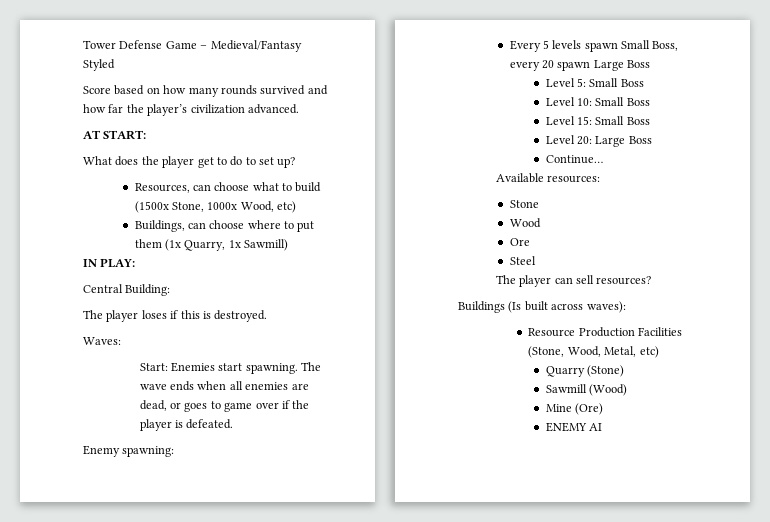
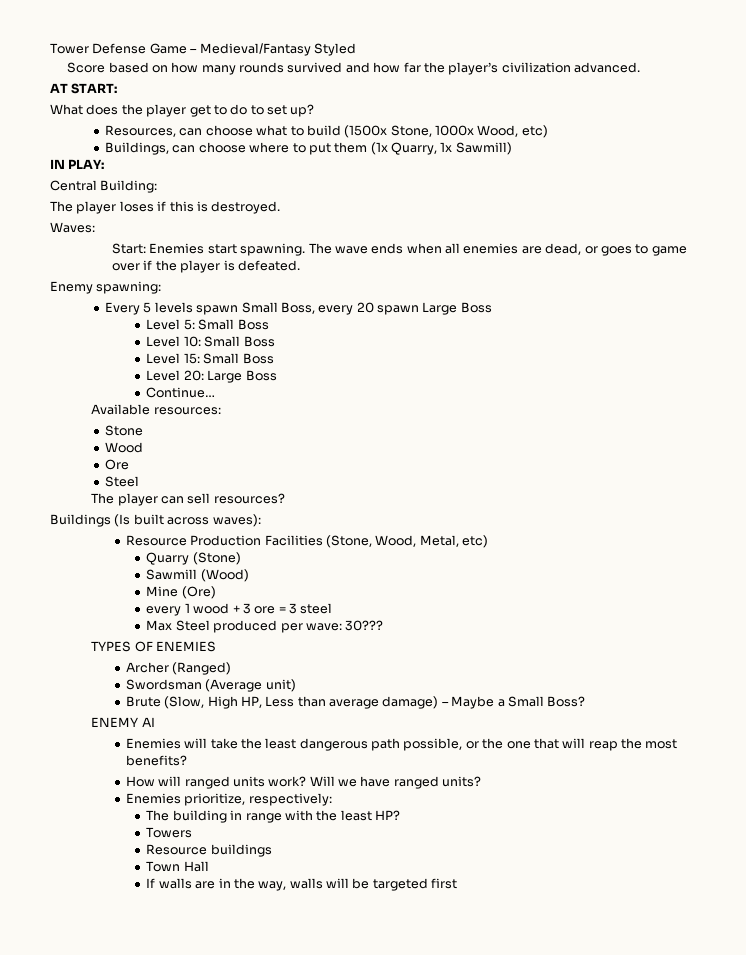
[545,422,602,432] ENEMY AI -> [146,603,333,616] [146,620,384,633] [91,641,217,652] [125,662,232,675] [125,679,296,692] [125,696,586,709] [91,717,155,727] [125,738,678,751] [125,755,187,766] [125,776,482,789] [125,793,332,806] [146,810,401,823] [146,827,193,838] [146,844,272,857] [146,861,209,872] [146,878,458,891] every 1 wood + 3 ore = 3 steel // Max Steel produced per wave: 30??? // TYPES OF ENEMIES // Archer (Ranged) // Swordsman (Average unit) // Brute (Slow, High HP, Less than average damage) – Maybe a Small Boss? // ENEMY AI // Enemies will take the least dangerous path possible, or the one that will reap the most benefits? // How will ranged units work? Will we have ranged units? // Enemies prioritize, respectively: // The building in range with the least HP? // Towers // Resource buildings // Town Hall // If walls are in the way, walls will be targeted first

